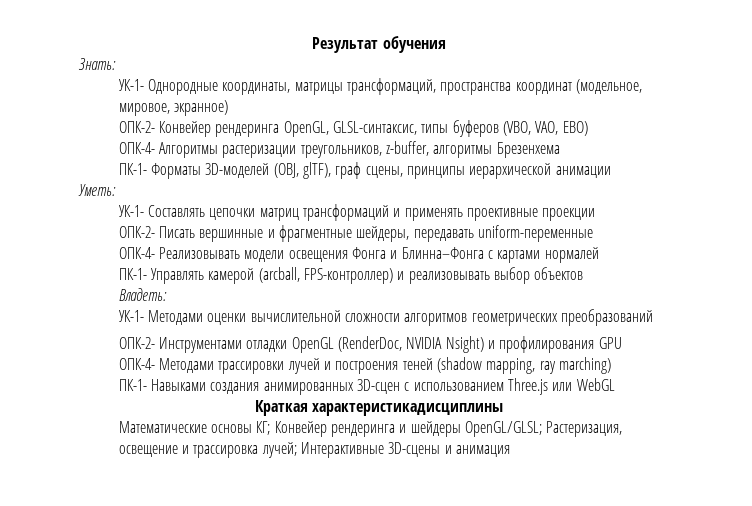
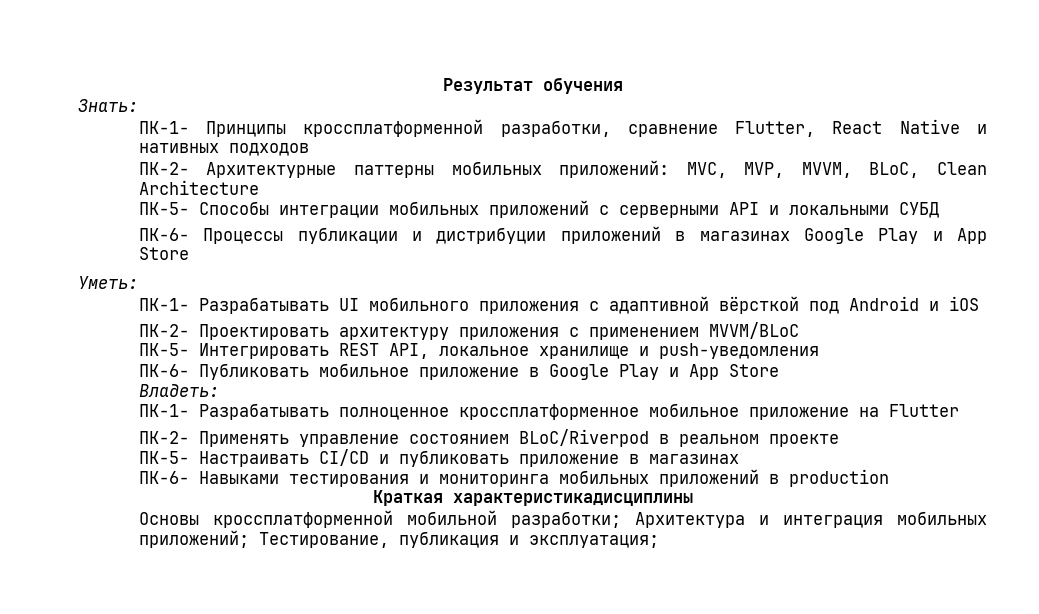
[118,78,643,95] [118,100,229,116] [118,120,588,137] [118,141,560,158] [118,162,611,179] [78,184,116,196] [118,204,596,221] [118,225,594,242] [118,247,599,263] [118,267,584,284] [118,288,167,301] [118,309,654,326] [118,336,622,353] [118,357,611,374] [118,378,615,395] [254,400,504,416] [118,421,623,437] [118,442,511,458] УК-1- Однородные координаты, матрицы трансформаций, пространства координат (модельное, мировое, экранное) // ОПК-2- Конвейер рендеринга OpenGL, GLSL-синтаксис, типы буферов (VBO, VAO, EBO) // ОПК-4- Алгоритмы растеризации треугольников, z-buffer, алгоритмы Брезенхема // ПК-1- Форматы 3D-моделей (OBJ, glTF), граф сцены, принципы иерархической анимации // Уметь: // УК-1- Составлять цепочки матриц трансформаций и применять проективные проекции // ОПК-2- Писать вершинные и фрагментные шейдеры, передавать uniform-переменные // ОПК-4- Реализовывать модели освещения Фонга и Блинна–Фонга с картами нормалей // ПК-1- Управлять камерой (arcball, FPS-контроллер) и реализовывать выбор объектов // Владеть: // УК-1- Методами оценки вычислительной сложности алгоритмов геометрических преобразований // ОПК-2- Инструментами отладки OpenGL (RenderDoc, NVIDIA Nsight) и профилирования GPU // ОПК-4- Методами трассировки лучей и построения теней (shadow mapping, ray marching) // ПК-1- Навыками создания анимированных 3D-сцен с использованием Three.js или WebGL // Краткая характеристикадисциплины // Математические основы КГ; Конвейер рендеринга и шейдеры OpenGL/GLSL; Растеризация, освещение и трассировка лучей; Интерактивные 3D-сцены и анимация -> [138,119,988,137] [138,143,309,156] [138,160,987,178] [138,180,259,195] [138,200,939,218] [138,226,988,244] [138,247,189,260] [78,276,138,289] [138,296,979,314] [138,322,799,340] [138,343,819,359] [138,363,779,380] [138,383,219,397] [138,403,959,420] [138,429,839,447] [138,449,739,467] [138,469,889,487] [372,490,693,506] [138,510,987,528] [138,530,659,548] ПК-1- Принципы кроссплатформенной разработки, сравнение Flutter, React Native и нативных подходов // ПК-2- Архитектурные паттерны мобильных приложений: MVC, MVP, MVVM, BLoC, Clean Architecture // ПК-5- Способы интеграции мобильных приложений с серверными API и локальными СУБД // ПК-6- Процессы публикации и дистрибуции приложений в магазинах Google Play и App Store // Уметь: // ПК-1- Разрабатывать UI мобильного приложения с адаптивной вёрсткой под Android и iOS // ПК-2- Проектировать архитектуру приложения с применением MVVM/BLoC // ПК-5- Интегрировать REST API, локальное хранилище и push-уведомления // ПК-6- Публиковать мобильное приложение в Google Play и App Store // Владеть: // ПК-1- Разрабатывать полноценное кроссплатформенное мобильное приложение на Flutter // ПК-2- Применять управление состоянием BLoC/Riverpod в реальном проекте // ПК-5- Настраивать CI/CD и публиковать приложение в магазинах // ПК-6- Навыками тестирования и мониторинга мобильных приложений в production // Краткая характеристикадисциплины // Основы кроссплатформенной мобильной разработки; Архитектура и интеграция мобильных приложений; Тестирование, публикация и эксплуатация;

